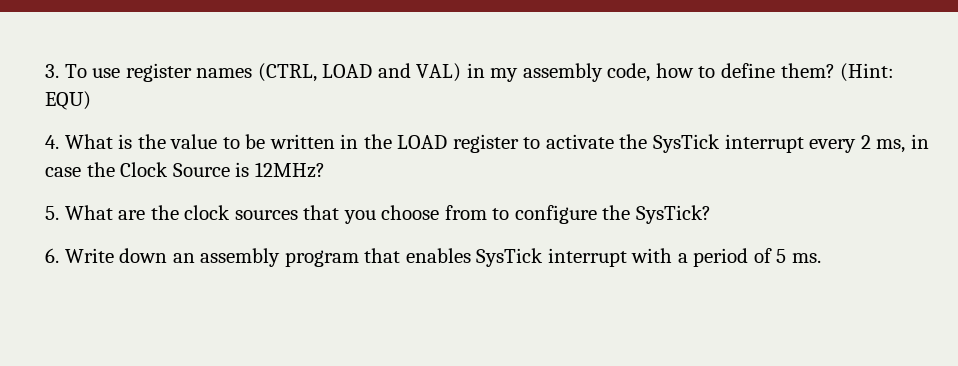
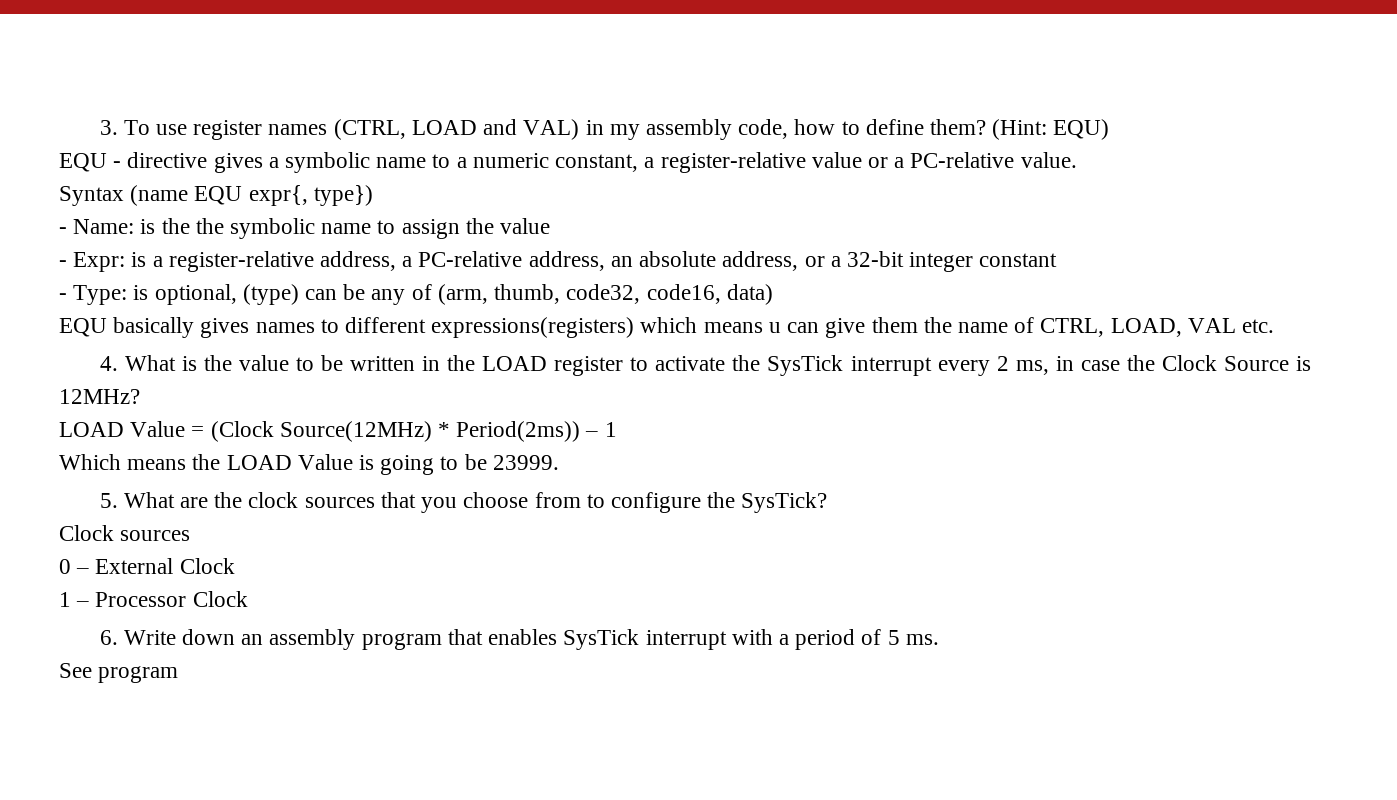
(91, 100) none -> [59,152,1077,173] [59,185,373,206] [59,218,551,239] [59,251,1058,272] [59,284,773,305] [59,317,1274,338] // EQU - directive gives a symbolic name to a numeric constant, a register-relative value or a PC-relative value. // Syntax (name EQU expr{, type}) // - Name: is the the symbolic name to assign the value // - Expr: is a register-relative address, a PC-relative address, an absolute address, or a 32-bit integer constant // - Type: is optional, (type) can be any of (arm, thumb, code32, code16, data) // EQU basically gives names to different expressions(registers) which means u can give them the name of CTRL, LOAD, VAL etc.
(325, 170) none -> [59,421,617,442] [59,454,559,475] // LOAD Value = (Clock Source(12MHz) * Period(2ms)) – 1 // Which means the LOAD Value is going to be 23999.
(711, 214) none -> [59,525,191,541] [59,558,235,574] [59,591,248,607] // Clock sources // 0 – External Clock // 1 – Processor Clock
(822, 258) none -> [59,663,179,683] // See program

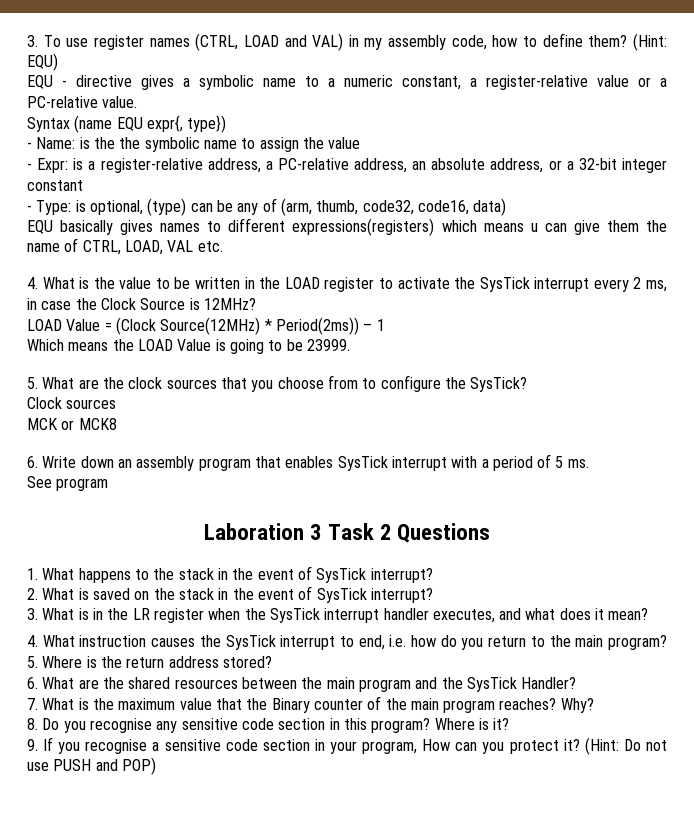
[59,558,235,574] [59,591,248,607] 0 – External Clock // 1 – Processor Clock -> [27,418,117,430] MCK or MCK8
(179, 674) none -> [204,523,490,543] [27,566,433,583] [27,586,433,603] [27,608,649,623] [27,635,667,650] [27,656,272,668] [27,677,577,692] [27,696,594,713] [27,718,510,733] [27,737,667,755] [27,757,156,775] // Laboration 3 Task 2 Questions // 1. What happens to the stack in the event of SysTick interrupt? // 2. What is saved on the stack in the event of SysTick interrupt? // 3. What is in the LR register when the SysTick interrupt handler executes, and what does it mean? // 4. What instruction causes the SysTick interrupt to end, i.e. how do you return to the main program? 5. Where is the return address stored? // 6. What are the shared resources between the main program and the SysTick Handler? // 7. What is the maximum value that the Binary counter of the main program reaches? Why? // 8. Do you recognise any sensitive code section in this program? Where is it? // 9. If you recognise a sensitive code section in your program, How can you protect it? (Hint: Do not use PUSH and POP)

